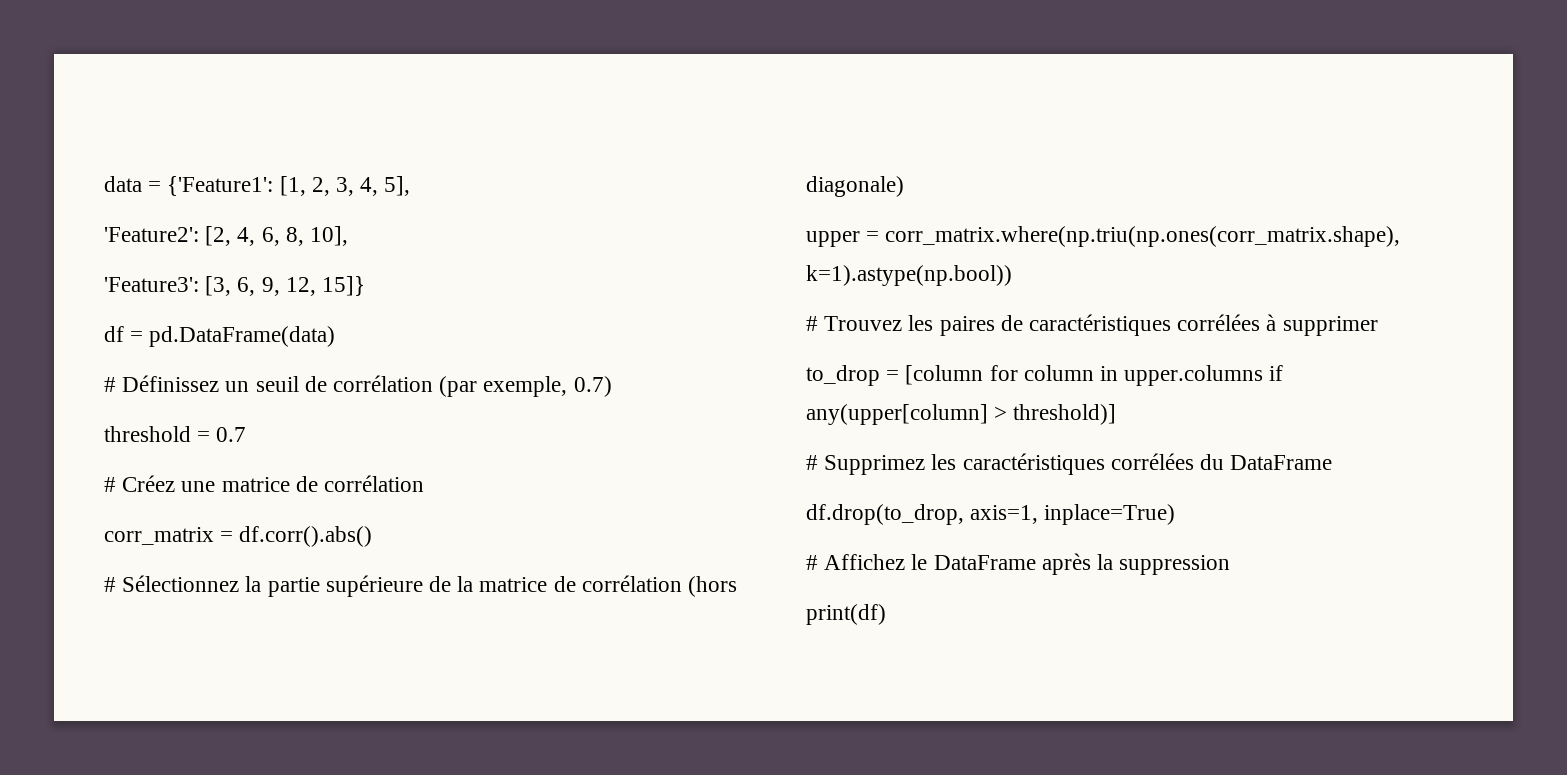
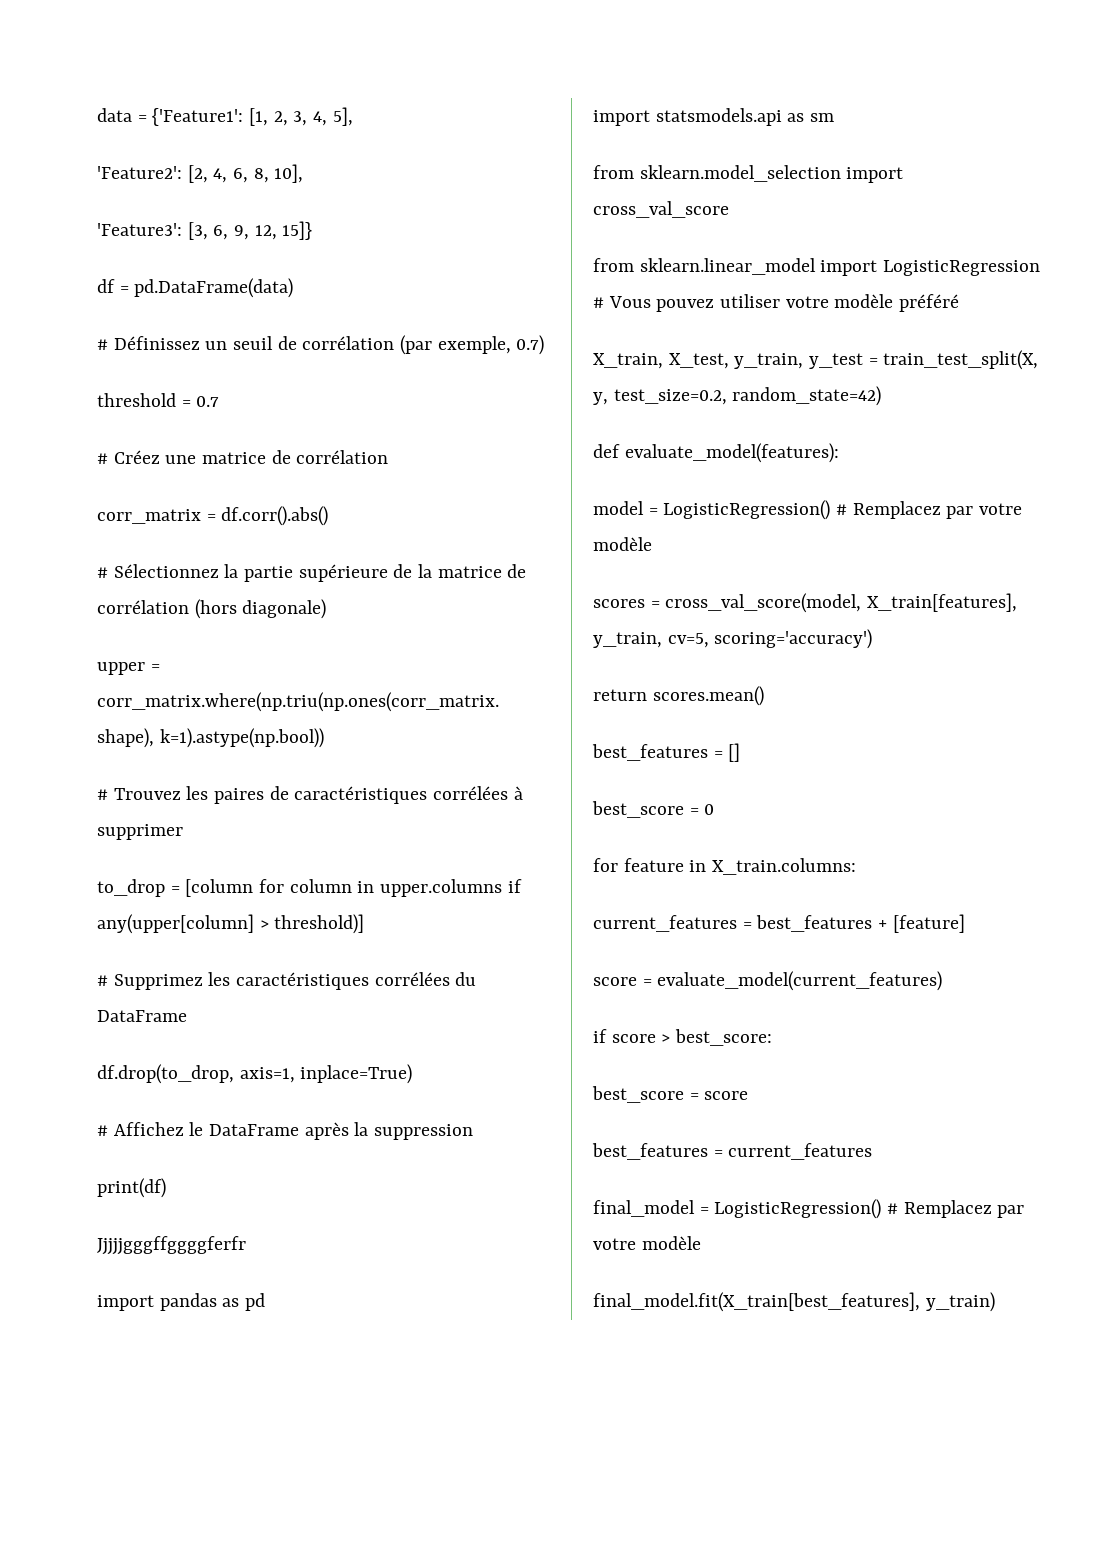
(886, 614) none -> [97,1236,246,1255] [97,1293,266,1311] [593,108,835,126] [593,165,904,183] [593,201,729,218] [593,258,1041,276] [593,294,960,312] [593,350,1039,370] [593,386,882,406] [593,443,839,463] [593,500,1023,520] [593,537,652,551] [593,593,1018,613] [593,629,873,649] [593,686,764,706] [592,743,741,762] [592,801,715,818] [593,858,857,875] [593,914,965,933] [593,971,943,991] [593,1029,773,1046] [592,1086,749,1103] [592,1143,873,1160] [593,1199,1025,1219] [593,1236,701,1250] [593,1292,995,1312] // Jjjjjgggffggggferfr // import pandas as pd // import statsmodels.api as sm // from sklearn.model_selection import cross_val_score // from sklearn.linear_model import LogisticRegression # Vous pouvez utiliser votre modèle préféré // X_train, X_test, y_train, y_test = train_test_split(X, y, test_size=0.2, random_state=42) // def evaluate_model(features): // model = LogisticRegression() # Remplacez par votre modèle // scores = cross_val_score(model, X_train[features], y_train, cv=5, scoring='accuracy') // return scores.mean() // best_features = [] // best_score = 0 // for feature in X_train.columns: // current_features = best_features + [feature] // score = evaluate_model(current_features) // if score > best_score: // best_score = score // best_features = current_features // final_model = LogisticRegression() # Remplacez par votre modèle // final_model.fit(X_train[best_features], y_train)

